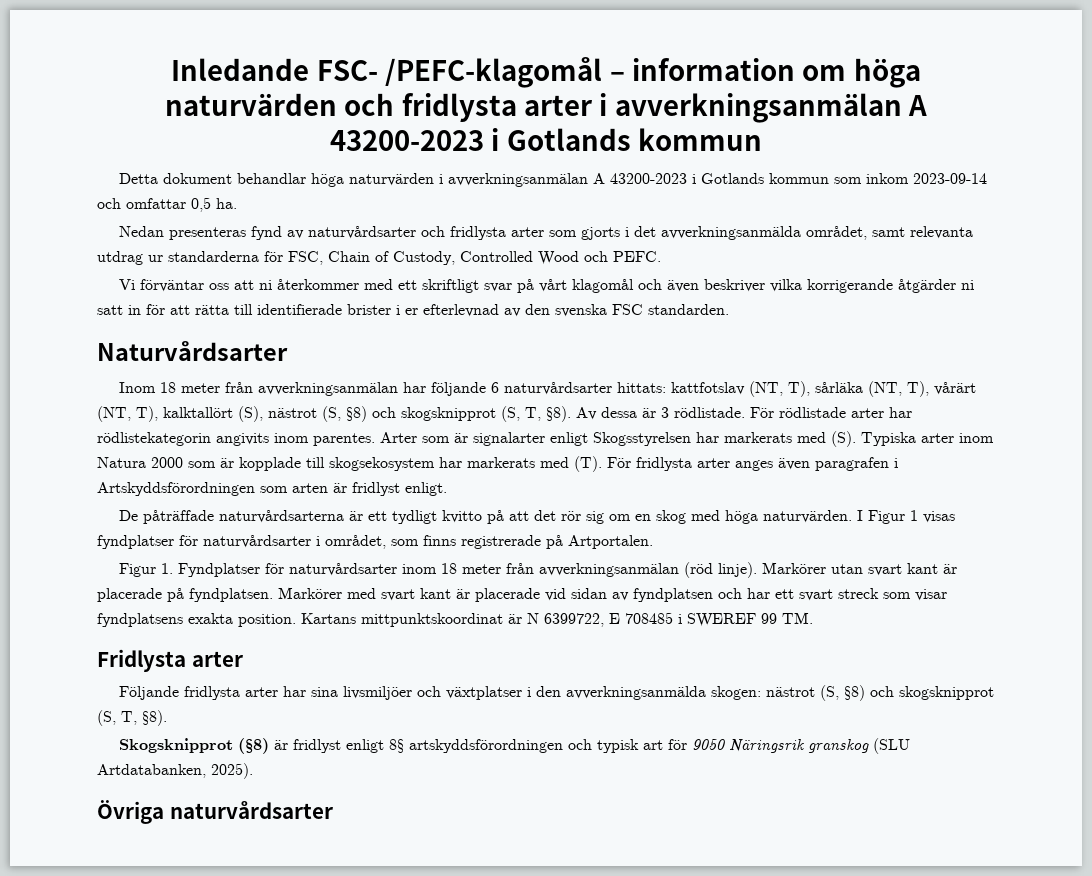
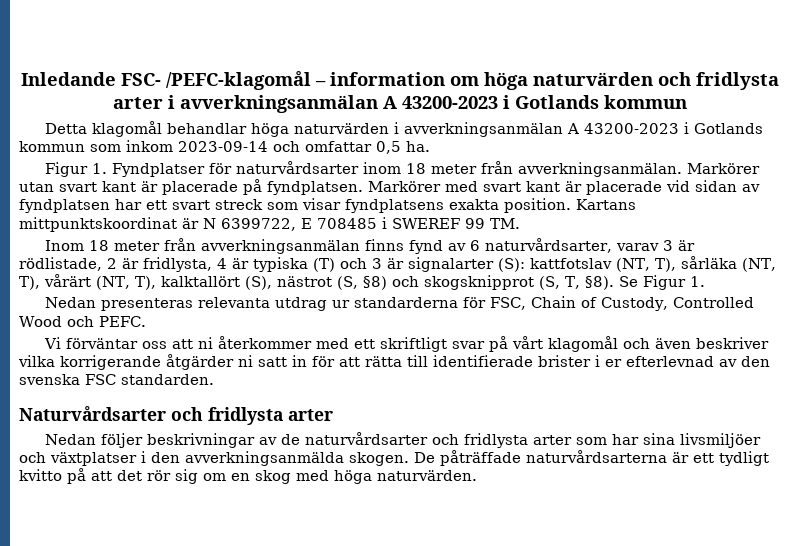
[163,173,233,184] dokument -> [91,121,162,137] klagomål
[119,226,906,240] Nedan presenteras fynd av naturvårdsarter och fridlysta arter som gjorts i det avverkningsanmälda området, samt -> [44,161,760,177] [19,179,760,195] [19,198,636,213] [19,217,520,232] [44,238,695,254] [19,256,776,272] [19,274,705,290] [44,297,193,311] Figur 1. Fyndplatser för naturvårdsarter inom 18 meter från avverkningsanmälan. Markörer utan svart kant är placerade på fyndplatsen. Markörer med svart kant är placerade vid sidan av fyndplatsen har ett svart streck som visar fyndplatsens exakta position. Kartans mittpunktskoordinat är N 6399722, E 708485 i SWEREF 99 TM. // Inom 18 meter från avverkningsanmälan finns fynd av 6 naturvårdsarter, varav 3 är rödlistade, 2 är fridlysta, 4 är typiska (T) och 3 är signalarter (S): kattfotslav (NT, T), sårläka (NT, T), vårärt (NT, T), kalktallört (S), nästrot (S, §8) och skogsknipprot (S, T, §8). Se Figur 1. // Nedan presenteras
[119,381,977,397] [97,406,912,422] [97,431,994,447] [97,456,898,472] [97,482,447,496] // Inom 18 meter från avverkningsanmälan har följande 6 naturvårdsarter hittats: kattfotslav (NT, T), sårläka (NT, T), vårärt (NT, T), kalktallört (S), nästrot (S, §8) och skogsknipprot (S, T, §8). Av dessa är 3 rödlistade. För rödlistade arter har rödlistekategorin angivits inom parentes. Arter som är signalarter enligt Skogsstyrelsen har markerats med (S). Typiska arter inom Natura 2000 som är kopplade till skogsekosystem har markerats med (T). För fridlysta arter anges även paragrafen i Artskyddsförordningen som arten är fridlyst enligt. // -> [171,407,333,425] [44,432,761,448] [19,451,409,466] och fridlysta arter // Nedan följer beskrivningar av de naturvårdsarter och fridlysta arter som har sina livsmiljöer och växtplatser i den avverkningsanmälda skogen.
[857,510,956,524] [97,535,653,549] [119,562,958,578] [97,587,947,602] [97,612,813,627] [97,649,243,672] [119,685,995,701] [97,710,167,726] [119,738,911,754] [97,763,253,779] [97,800,333,824] I Figur 1 visas fyndplatser för naturvårdsarter i området, som finns registrerade på Artportalen. // Figur 1. Fyndplatser för naturvårdsarter inom 18 meter från avverkningsanmälan (röd linje). Markörer utan svart kant är placerade på fyndplatsen. Markörer med svart kant är placerade vid sidan av fyndplatsen och har ett svart streck som visar fyndplatsens exakta position. Kartans mittpunktskoordinat är N 6399722, E 708485 i SWEREF 99 TM. // Fridlysta arter // Följande fridlysta arter har sina livsmiljöer och växtplatser i den avverkningsanmälda skogen: nästrot (S, §8) och skogsknipprot (S, T, §8). // Skogsknipprot (§8) är fridlyst enligt 8§ artskyddsförordningen och typisk art för 9050 Näringsrik granskog (SLU Artdatabanken, 2025). // Övriga naturvårdsarter -> (477, 475) none

